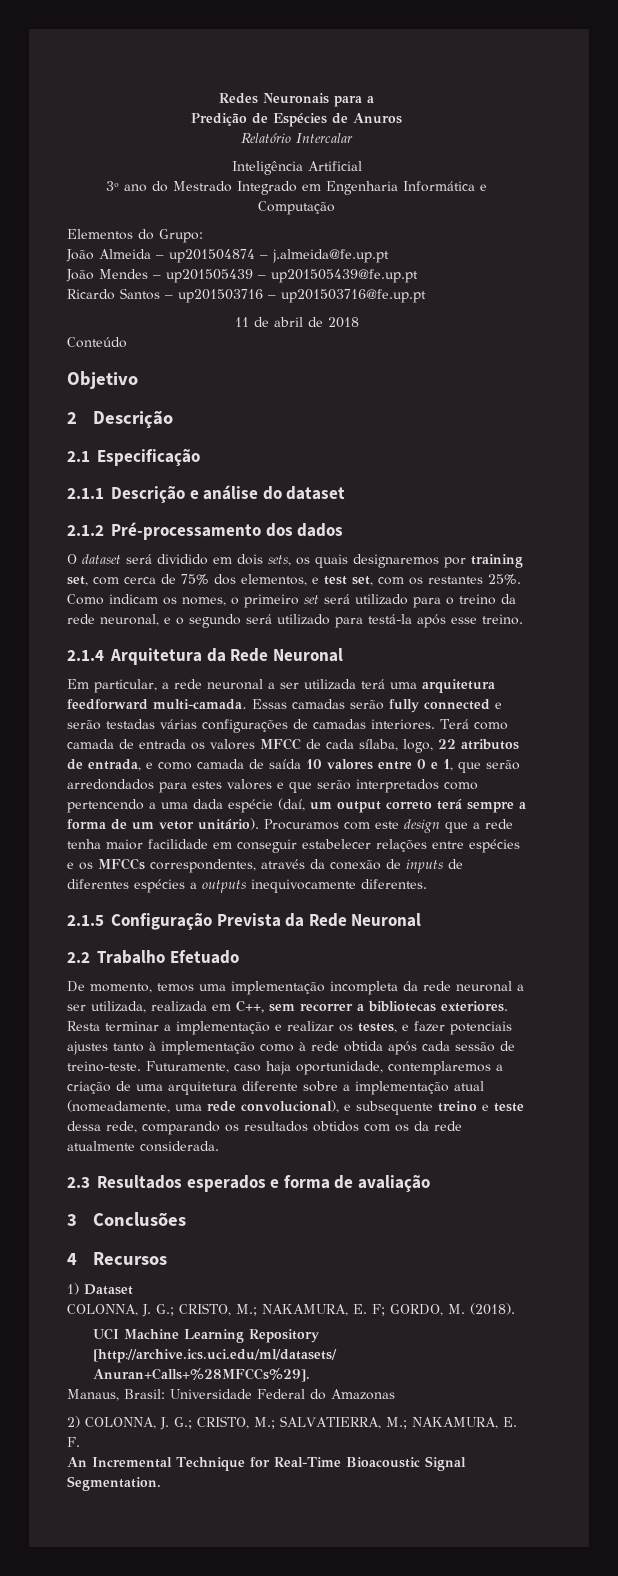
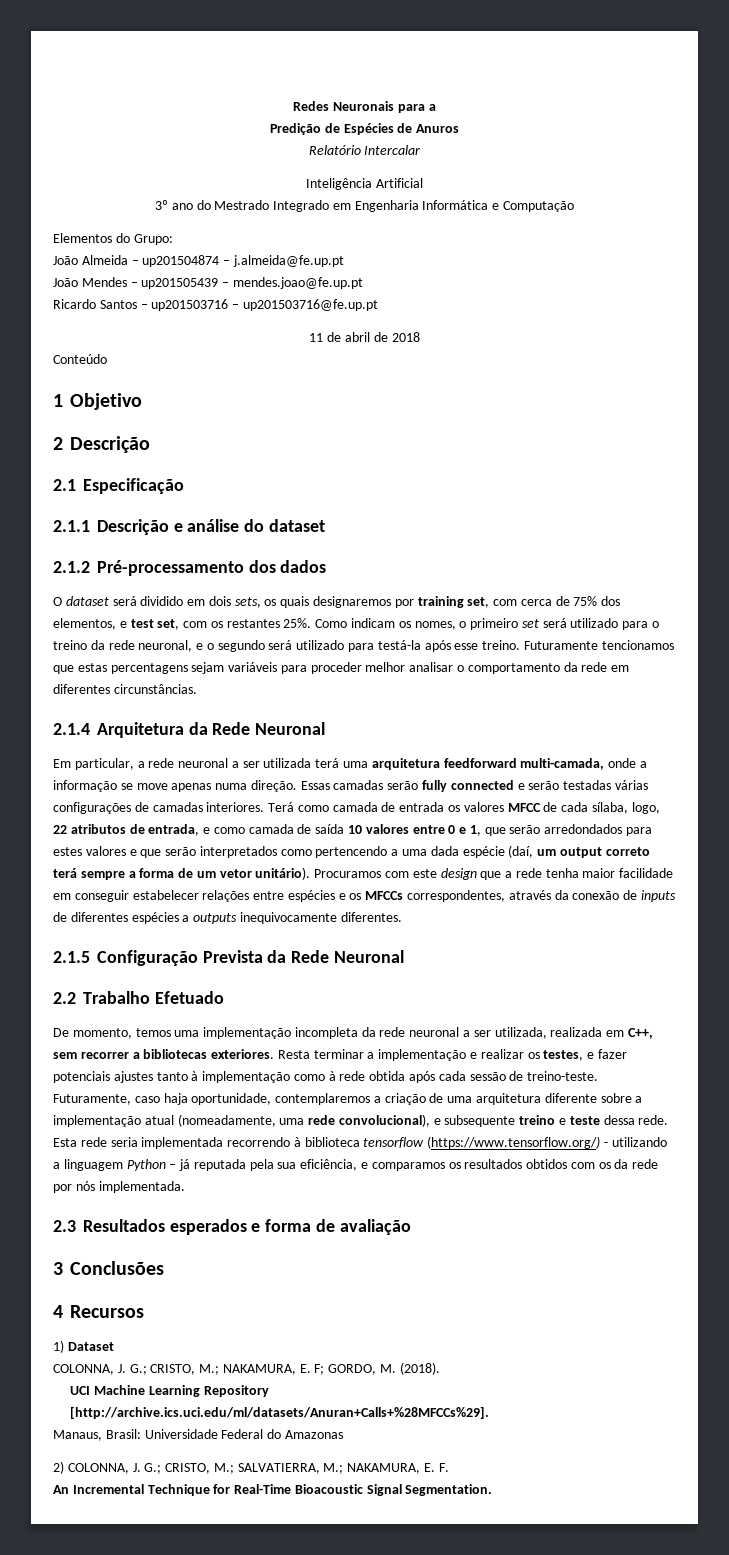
[271,269,418,283] up201505439@fe.up.pt -> [232,277,363,289] mendes.joao@fe.up.pt
(127, 342) none -> [53,394,63,407] 1
(523, 619) none -> [523,640,674,650] [53,662,630,674] [53,684,197,694] Futuramente tencionamos que estas percentagens sejam variáveis para proceder melhor analisar o comportamento da rede em diferentes circunstâncias.
[153,699,247,710] multi-camada. -> [520,758,647,770] [53,780,297,792] multi-camada, onde a informação se move apenas numa direção.
[106,1121,220,1135] rede, comparando -> [638,1115,669,1125] [53,1136,667,1149] [53,1159,445,1171] rede. Esta rede seria implementada recorrendo à biblioteca tensorflow (https://www.tensorflow.org/) - utilizando a linguagem Python – já reputada pela sua eficiência, e comparamos
[67,1141,219,1152] atualmente considerada. -> [53,1181,185,1193] por nós implementada.

